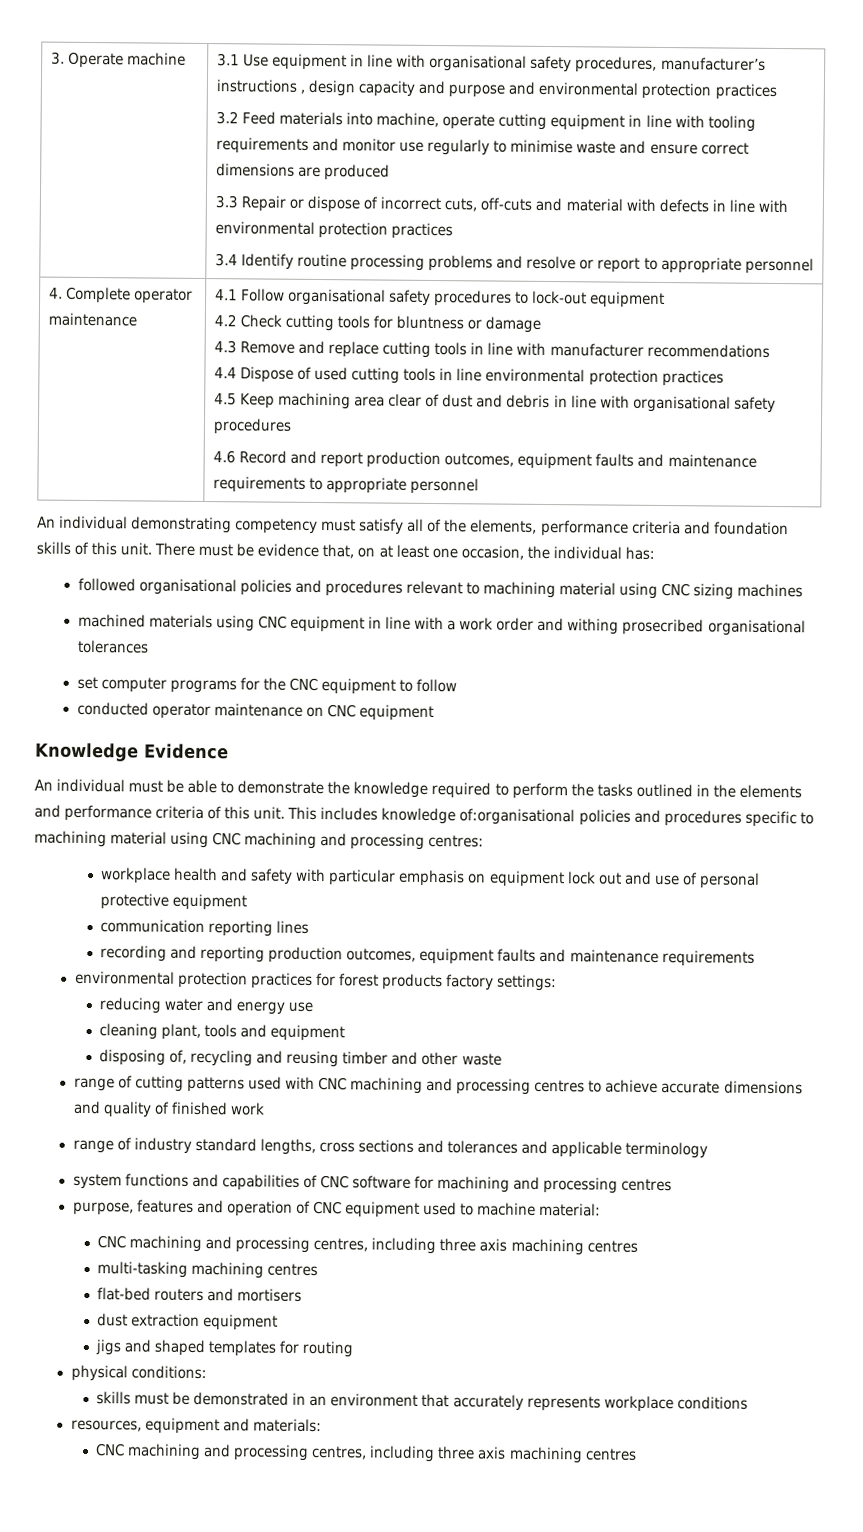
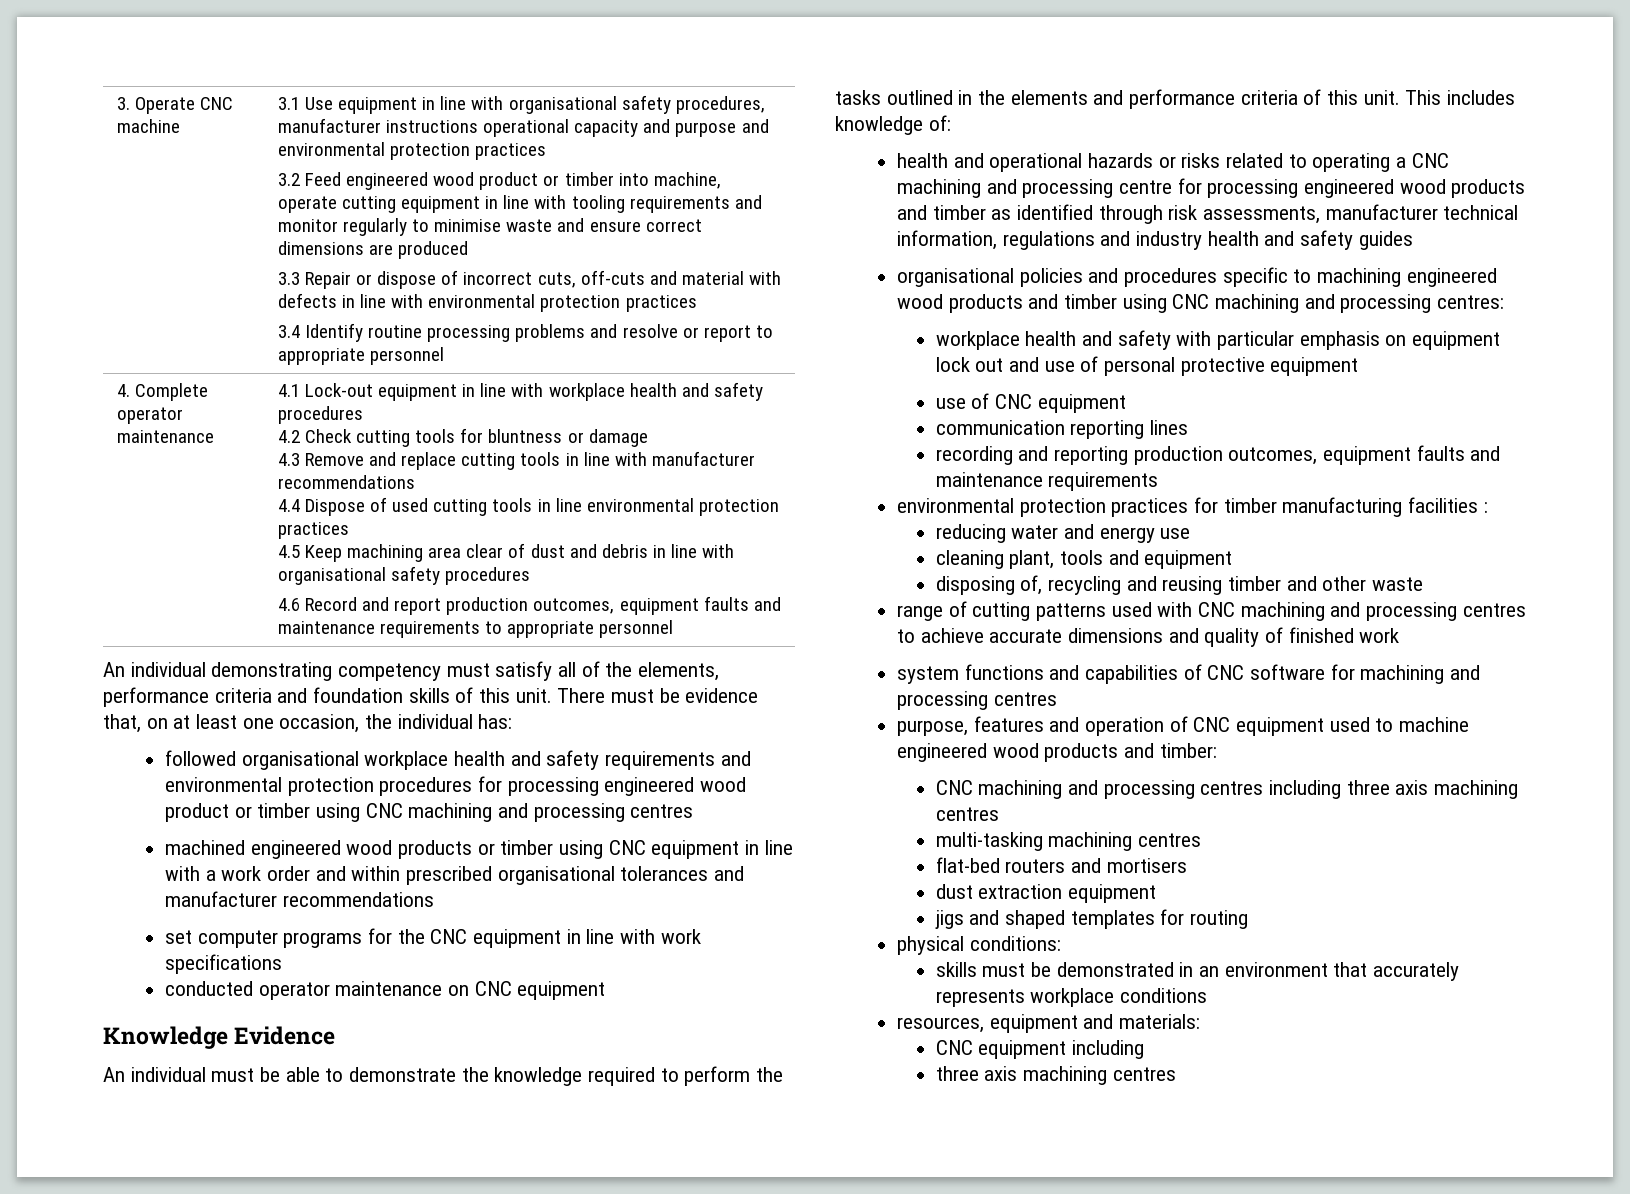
(125, 60) none -> [200,97,234,110] CNC
[660,56,766,71] [216,79,356,97] manufacturer’s instructions , design -> [277,118,570,137] manufacturer instructions operational
[279,111,344,126] materials -> [346,172,614,190] engineered wood product or timber
[399,141,425,152] use -> (338, 225) none
[241,288,666,309] Follow organisational safety procedures to lock-out equipment -> [304,382,764,401] [277,406,363,424] Lock-out equipment in line with workplace health and safety procedures
[239,579,804,600] [77,613,213,629] policies and procedures relevant to machining material using CNC sizing machines // machined materials -> [364,750,751,770] [164,776,746,796] [164,803,694,822] [164,840,554,859] workplace health and safety requirements and environmental protection procedures for processing engineered wood product or timber using CNC machining and processing centres // machined engineered wood products or timber
[567,618,705,636] withing prosecribed -> [351,866,492,885] within prescribed
(149, 646) none -> [713,866,744,881] [164,891,434,907] and manufacturer recommendations
[399,678,458,693] to follow -> [566,929,701,944] [164,954,282,974] in line with work specifications
[459,808,576,826] of:organisational -> [928,115,951,131] [896,153,1449,172] [896,178,1526,198] [896,204,1519,224] [896,230,1413,250] [896,268,1014,287] of: // health and operational hazards or risks related to operating a CNC machining and processing centre for processing engineered wood products and timber as identified through risk assessments, manufacturer technical information, regulations and industry health and safety guides // organisational
[110,831,168,845] material -> [1406,268,1497,287] [896,294,1117,313] engineered wood products and timber
(248, 902) none -> [935,393,1126,413] // use of CNC equipment
[339,973,558,992] forest products factory settings: -> [1223,497,1488,517] timber manufacturing facilities :
[72,1137,709,1159] // range of industry standard lengths, cross sections and tolerances and applicable terminology -> (1400, 635) none
[539,1202,602,1217] [97,1235,369,1253] material: // CNC machining and processing centres, -> [896,743,1217,762] [935,780,1264,799] engineered wood products and timber: // CNC machining and processing centres
[127,1443,436,1463] machining and processing centres, including -> [978,1040,1145,1059] equipment including //

